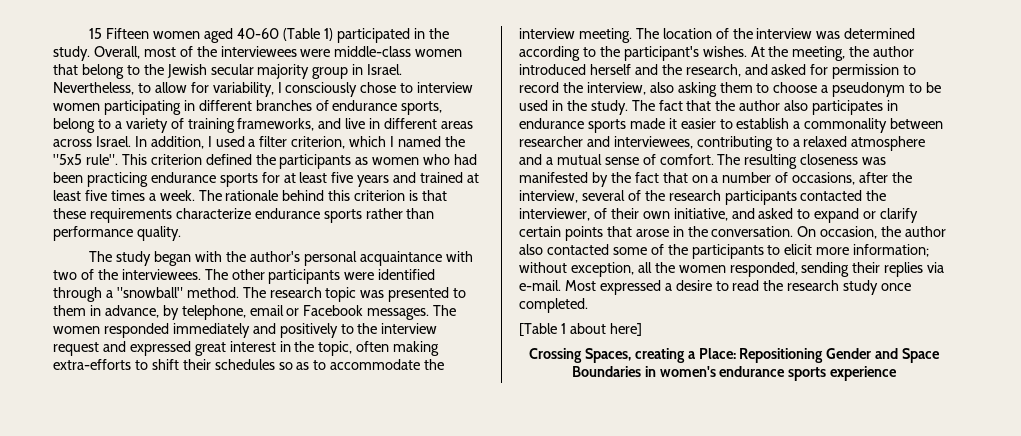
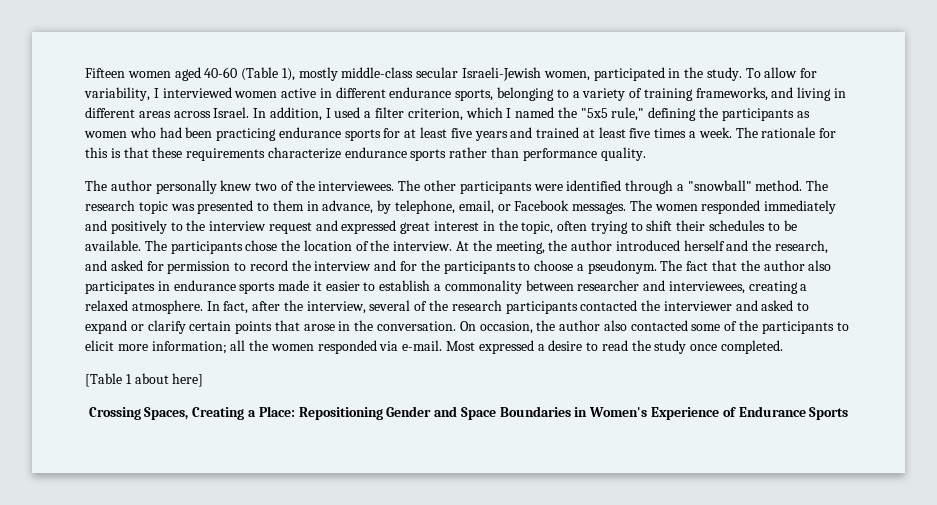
[89,28,103,39] 15 -> (85, 73) none
[323,28,449,43] [53,46,463,61] [53,64,403,79] [53,82,474,97] [53,100,329,115] 1) participated in the study. Overall, most of the interviewees were middle-class women that belong to the Jewish secular majority group in Israel. Nevertheless, to allow for variability, I consciously chose to interview women participating in different branches of -> [281,67,818,81] [84,87,386,101] 1), mostly middle-class secular Israeli-Jewish women, participated in the study. To allow for variability, I interviewed women active in different
[53,118,95,133] belong -> [497,87,555,101] belonging
[345,118,366,129] live -> [797,87,832,101] living
[85,154,252,165] rule". This criterion defined -> [611,107,697,121] rule," defining
[282,190,406,201] behind this criterion -> [819,128,837,138] [85,147,108,158] for this
[116,251,473,266] study began with the author's personal acquaintance with -> [110,180,253,194] author personally knew
[249,305,284,316] email -> [458,200,494,214] email,
[393,341,440,356] [53,359,131,370] making extra-efforts -> [590,221,628,234] trying
[278,359,445,370] [519,28,916,43] [519,46,747,61] so as to accommodate the interview meeting. The location of the interview was determined according to the participant's wishes. -> [767,220,797,231] [85,240,453,254] to be available. The participants chose the location of the interview.
[586,82,942,97] [519,100,628,115] interview, also asking them to choose a pseudonym to be used in the study. -> [314,260,657,274] interview and for the participants to choose a pseudonym.
[696,136,926,151] [519,154,887,169] [519,172,856,187] contributing to a relaxed atmosphere and a mutual sense of comfort. The resulting closeness was manifested by the fact that on a number of occasions, -> [748,281,808,294] [85,300,249,314] creating a relaxed atmosphere. In fact,
[519,208,728,221] interviewer, of their own initiative, -> [663,301,732,311] interviewer
[519,262,634,277] without exception, -> (227, 347) none
[729,262,924,277] responded, sending their replies -> [317,340,377,354] responded
[787,280,840,291] research -> (651, 345) none
[634,348,685,363] creating -> [192,407,245,420] Creating
[659,366,898,381] women's endurance sports experience -> [589,406,849,420] Women's Experience of Endurance Sports

